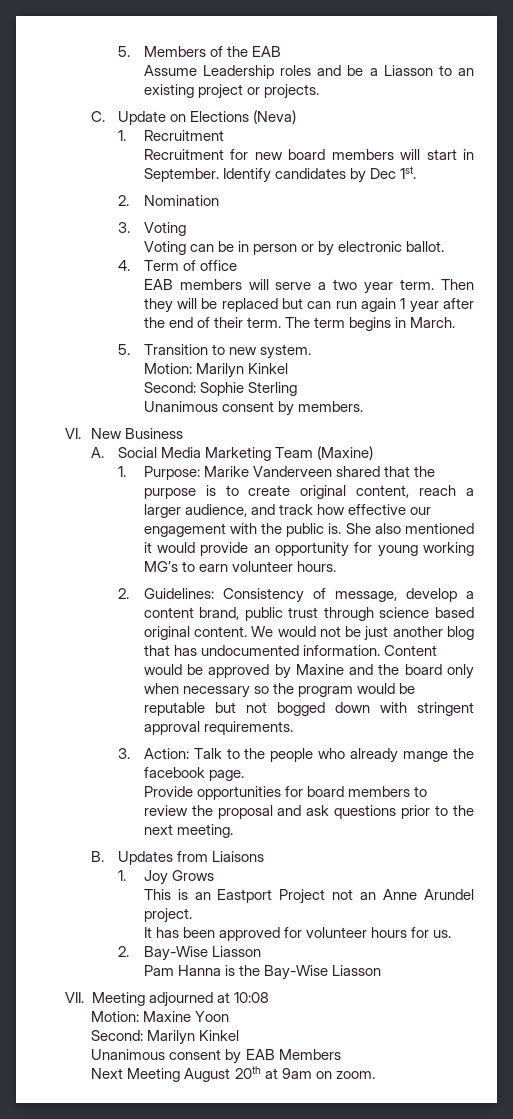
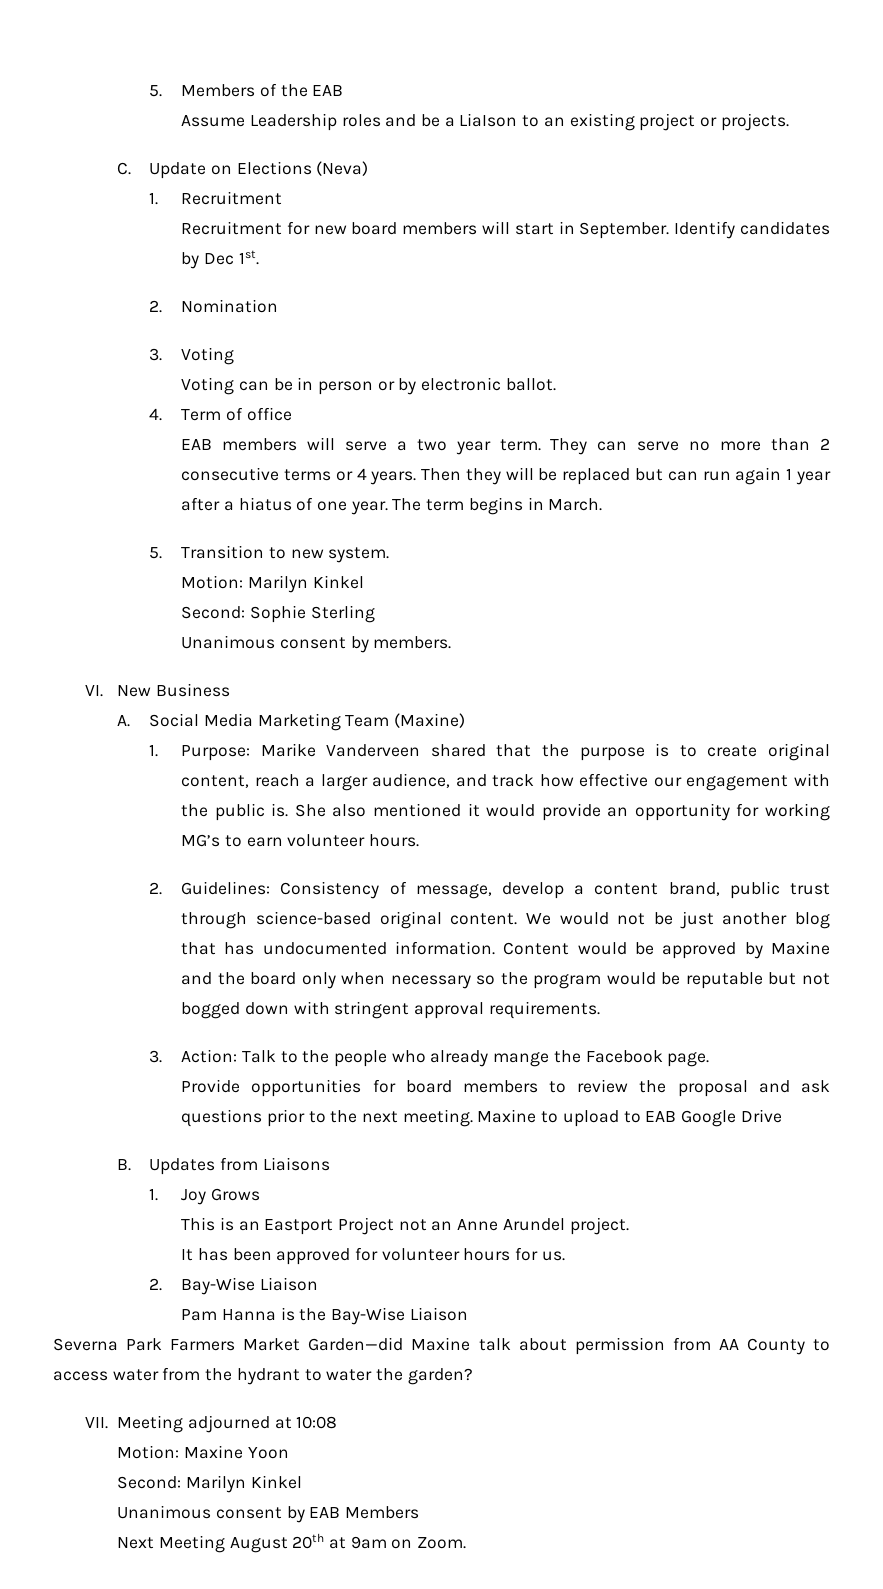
[383,65,433,76] Liasson -> [459,113,518,127] LiaIson
(435, 284) none -> [550,438,830,455] [181,467,417,485] They can serve no more than 2 consecutive terms or 4 years.
[143,317,281,328] the end of their term. -> [223,497,388,515] a hiatus of one year.
[377,545,418,557] young -> (760, 810) none
[379,607,474,618] science based -> [255,911,371,925] science-based
[143,767,205,778] facebook -> [585,1050,663,1063] Facebook
(233, 831) none -> [477,1109,782,1127] Maxine to upload to EAB Google Drive
[211,946,261,957] Liasson -> [259,1277,318,1291] Liaison
[331,965,381,976] Liasson -> [409,1307,468,1321] [53,1337,831,1355] [53,1367,473,1385] Liaison // Severna Park Farmers Market Garden—did Maxine talk about permission from AA County to access water from the hydrant to water the garden?
[335,1071,375,1079] zoom. -> [417,1537,467,1549] Zoom.

